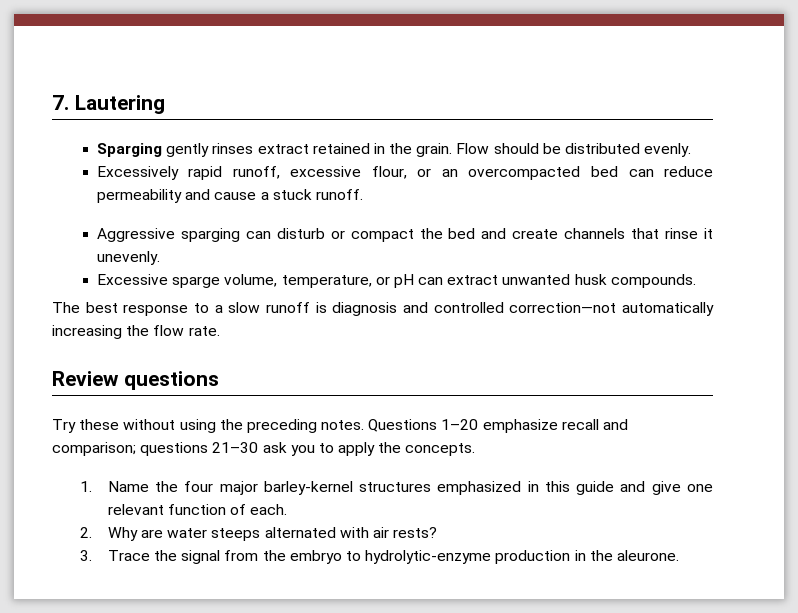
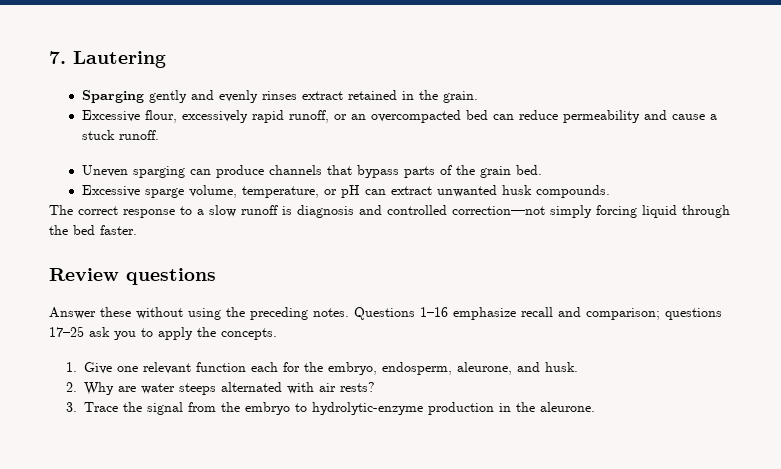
(210, 150) none -> [190,90,258,103] and evenly
[456,143,692,157] [96,166,407,180] Flow should be distributed evenly. // Excessively rapid runoff, excessive flour, -> [81,110,329,123] // Excessive flour, excessively rapid runoff,
[96,228,175,242] Aggressive -> [81,165,128,177] Uneven
[276,228,714,242] [96,251,160,265] disturb or compact the bed and create channels that rinse it unevenly. -> [215,165,542,178] produce channels that bypass parts of the grain bed.
[85,302,118,313] best -> [78,206,118,215] correct
[622,302,714,316] [52,325,220,339] automatically increasing the flow rate. -> [550,205,730,218] [49,225,137,235] simply forcing liquid through the bed faster.
[52,419,76,433] Try -> [49,307,96,319] Answer
[441,419,479,430] 1–20 -> [420,307,448,317] 1–16
[212,442,259,453] 21–30 -> [49,326,84,337] 17–25
[107,481,713,495] [107,504,288,515] Name the four major barley-kernel structures emphasized in this guide and give one relevant function of each. -> [84,362,579,375] Give one relevant function each for the embryo, endosperm, aleurone, and husk.

